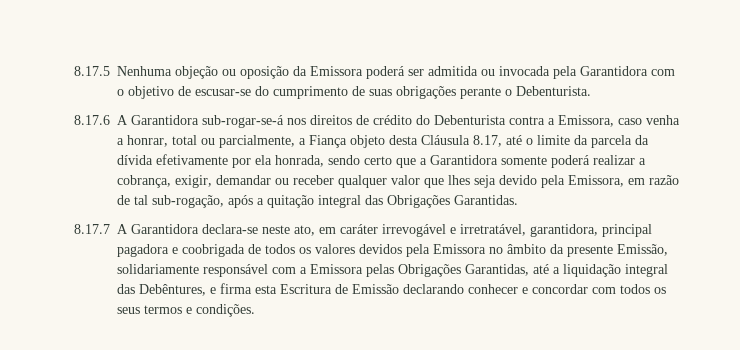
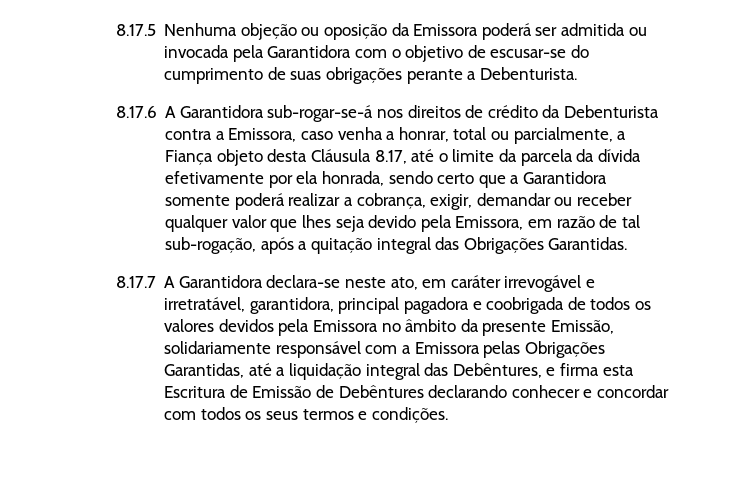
[504,89,512,96] o -> [467,71,477,80] a
[415,115,430,125] do -> [542,105,561,118] da
(399, 289) none -> [315,385,424,398] de Debêntures

